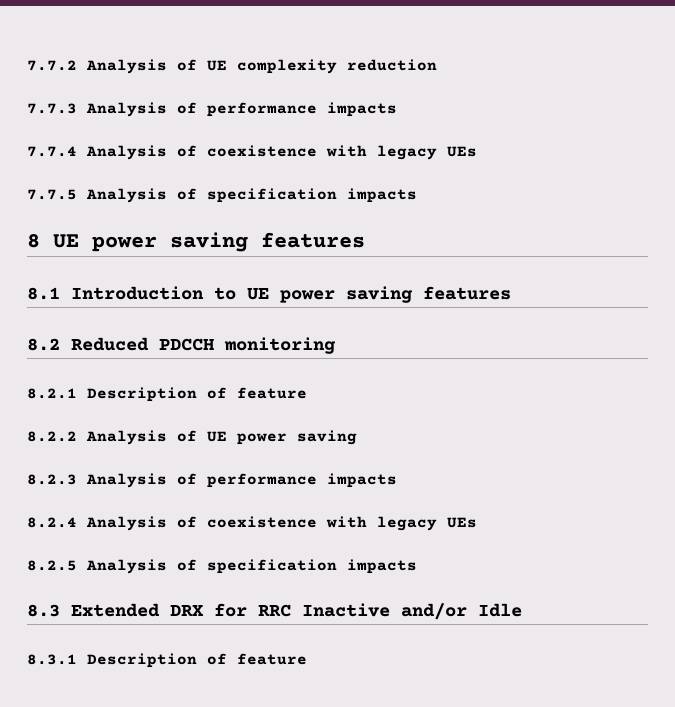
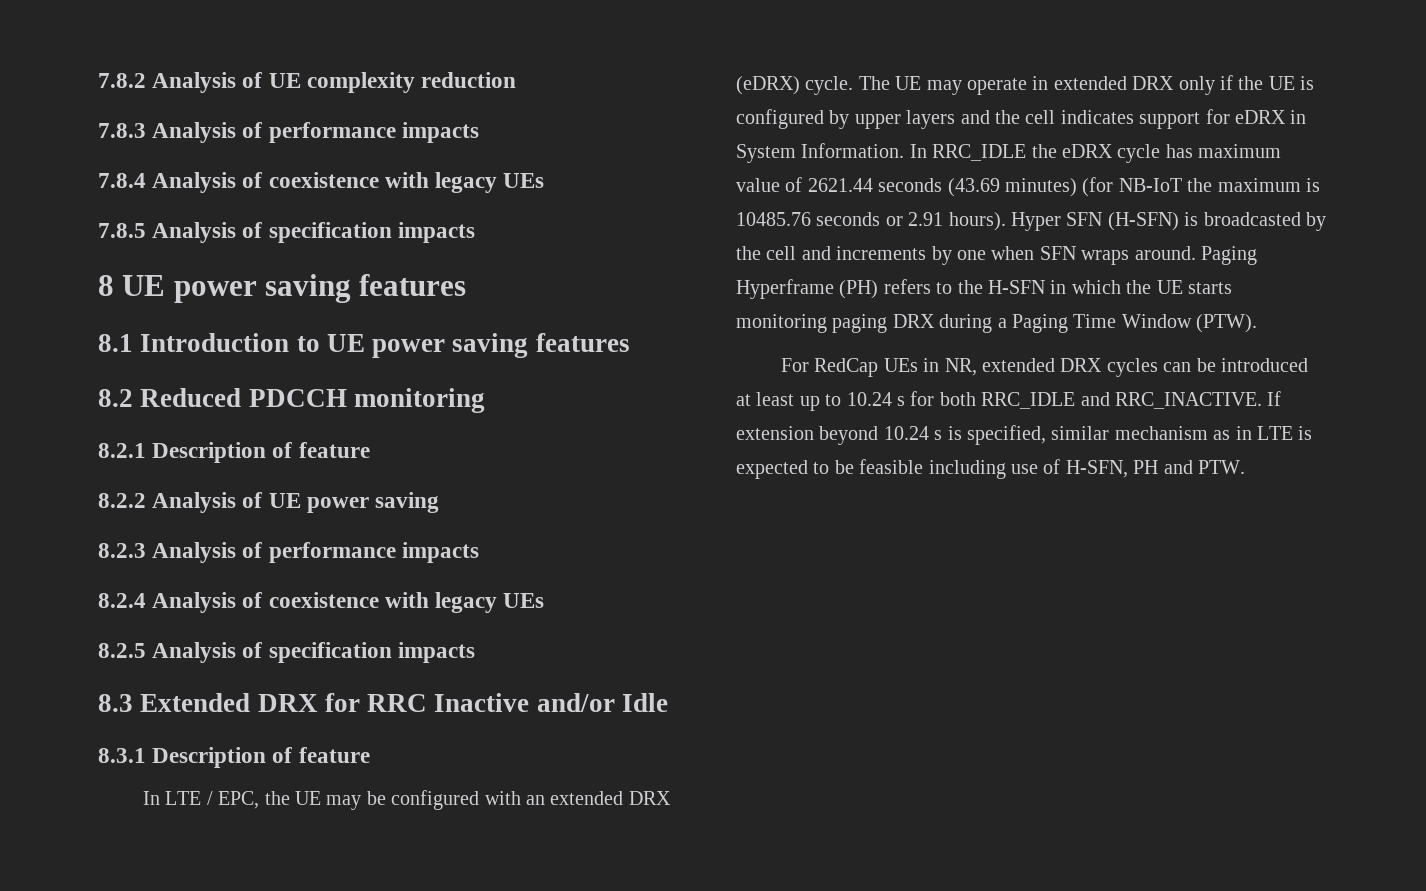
[27,60,77,71] 7.7.2 -> [98,73,146,88] 7.8.2
[27,102,397,117] [27,145,477,160] [27,189,77,200] 7.7.3 Analysis of performance impacts // 7.7.4 Analysis of coexistence with legacy UEs // 7.7.5 -> [98,122,479,143] [98,172,545,193] [98,223,146,238] 7.8.3 Analysis of performance impacts // 7.8.4 Analysis of coexistence with legacy UEs // 7.8.5
(307, 659) none -> [142,790,671,810] [736,75,1315,95] [736,109,1307,129] [736,143,1282,163] [736,177,1320,197] [736,212,1326,231] [736,246,1257,265] [736,279,1232,299] [736,314,1258,333] [780,358,1308,377] [736,391,1282,411] [736,425,1313,445] [736,459,1245,479] // In LTE / EPC, the UE may be configured with an extended DRX (eDRX) cycle. The UE may operate in extended DRX only if the UE is configured by upper layers and the cell indicates support for eDRX in System Information. In RRC_IDLE the eDRX cycle has maximum value of 2621.44 seconds (43.69 minutes) (for NB-IoT the maximum is 10485.76 seconds or 2.91 hours). Hyper SFN (H-SFN) is broadcasted by the cell and increments by one when SFN wraps around. Paging Hyperframe (PH) refers to the H-SFN in which the UE starts monitoring paging DRX during a Paging Time Window (PTW). // For RedCap UEs in NR, extended DRX cycles can be introduced at least up to 10.24 s for both RRC_IDLE and RRC_INACTIVE. If extension beyond 10.24 s is specified, similar mechanism as in LTE is expected to be feasible including use of H-SFN, PH and PTW.

